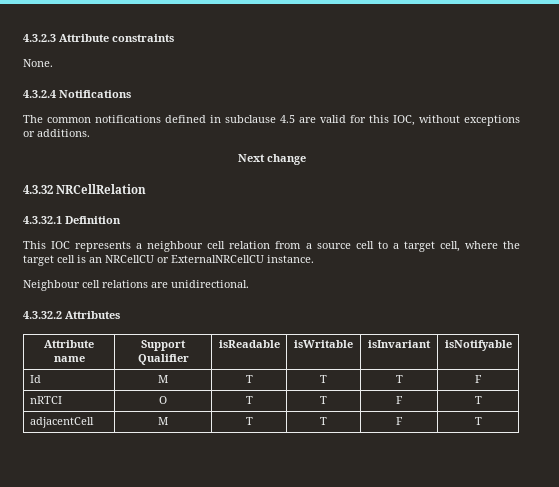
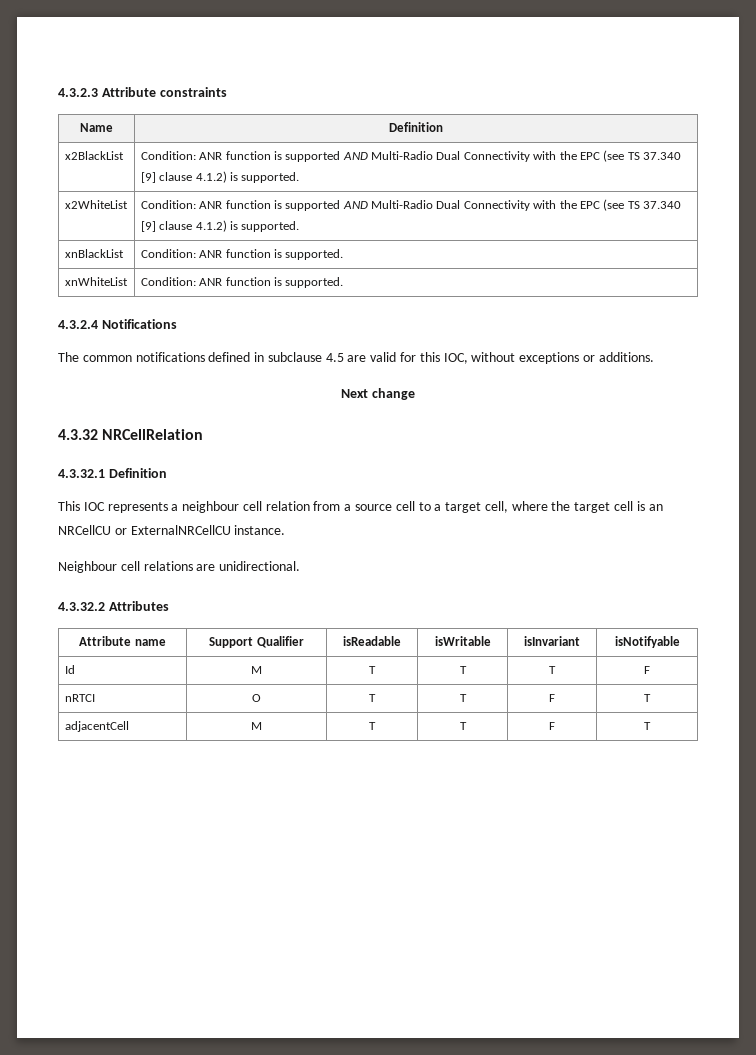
[23,59,53,67] // None. -> [80,123,113,132] [389,122,443,132] [64,151,124,160] [140,150,682,162] [140,171,300,183] [64,200,128,209] [140,199,682,211] [140,220,300,232] [64,249,124,258] [140,249,344,260] [64,277,128,286] [140,277,344,288] // Name | Definition // x2BlackList | Condition: ANR function is supported AND Multi-Radio Dual Connectivity with the EPC (see TS 37.340 [9] clause 4.1.2) is supported. // x2WhiteList | Condition: ANR function is supported AND Multi-Radio Dual Connectivity with the EPC (see TS 37.340 [9] clause 4.1.2) is supported. // xnBlackList | Condition: ANR function is supported. // xnWhiteList | Condition: ANR function is supported.

